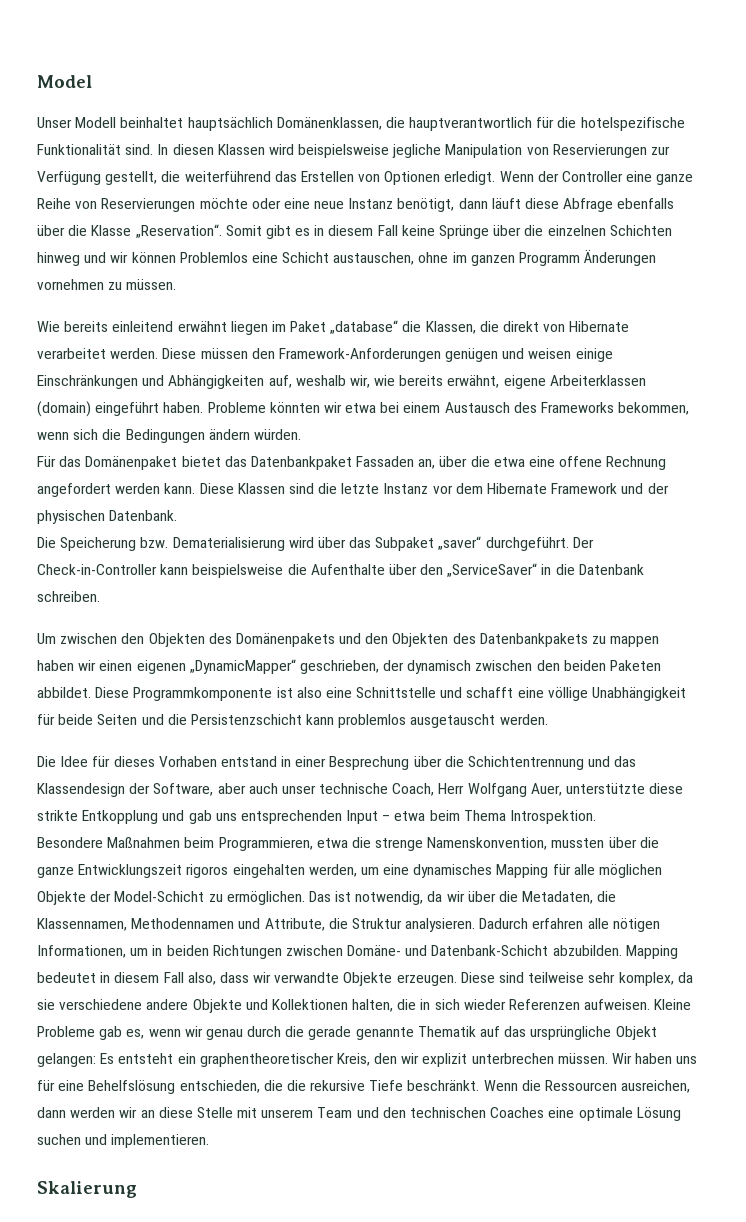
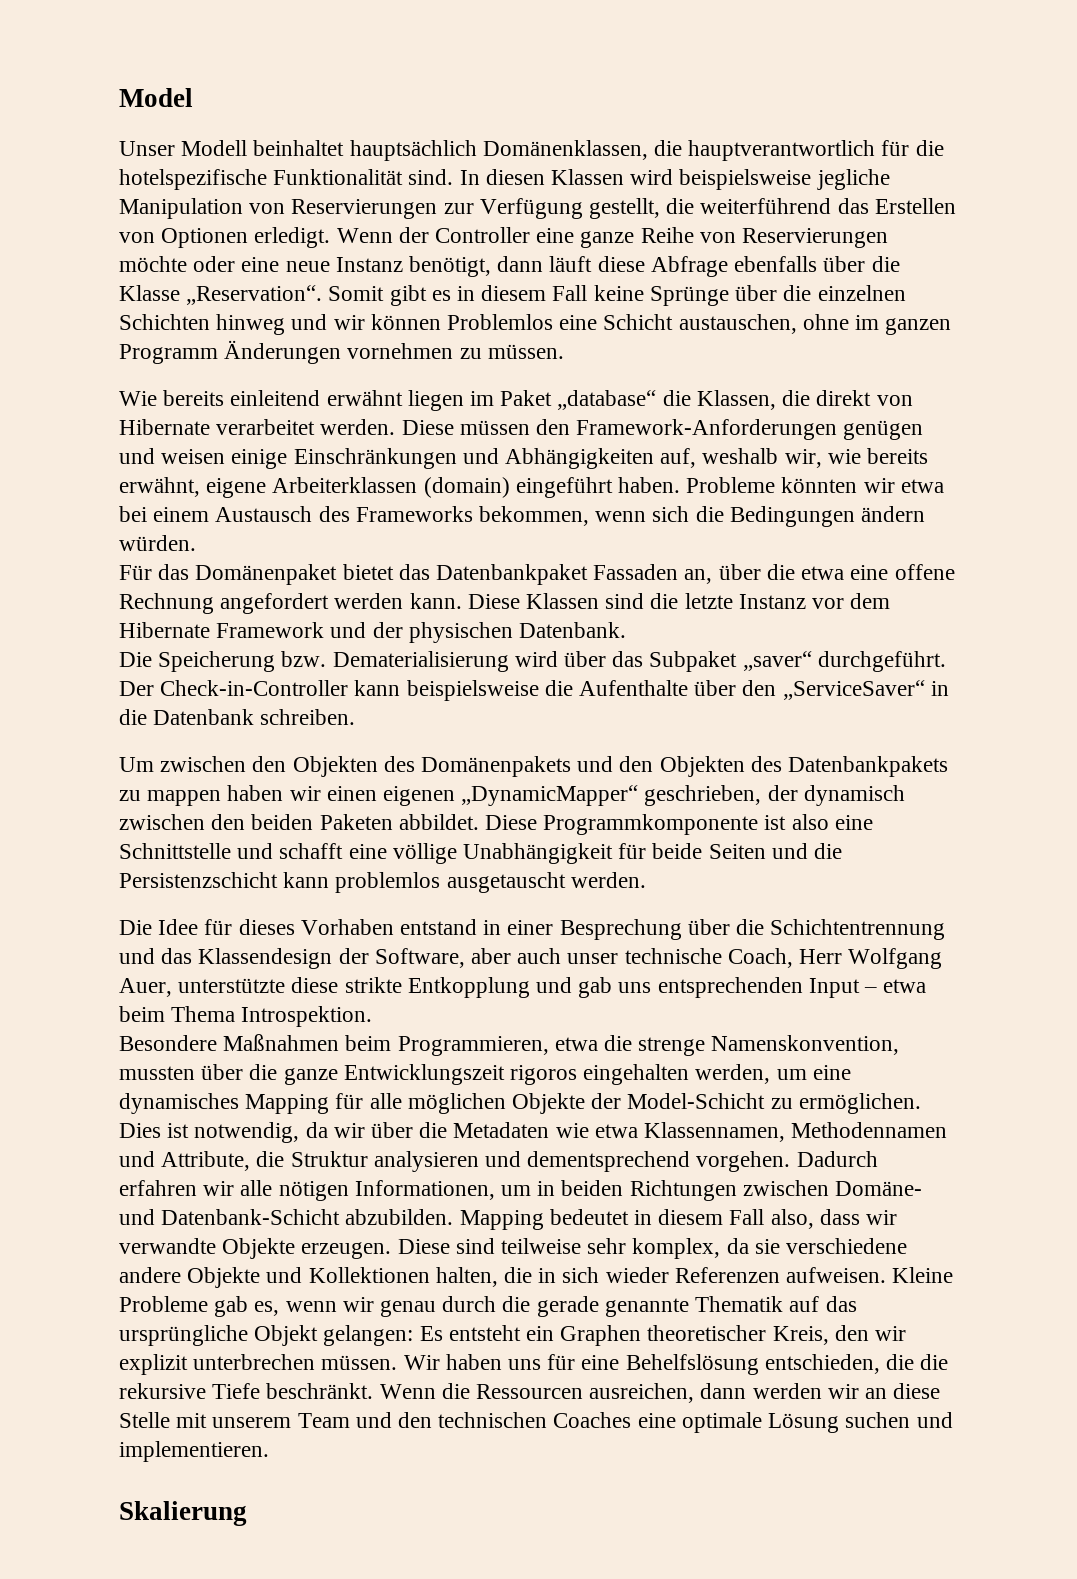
[308,891,331,902] Das -> [119,1123,161,1138] Dies
[522,891,617,904] Metadaten, die -> [453,1122,638,1138] Metadaten wie etwa
[405,918,476,932] analysieren. -> [373,1151,791,1172] analysieren und dementsprechend vorgehen.
(584, 923) none -> [203,1181,235,1196] wir
[199,1053,334,1067] graphentheoretischer -> [560,1325,767,1346] Graphen theoretischer

